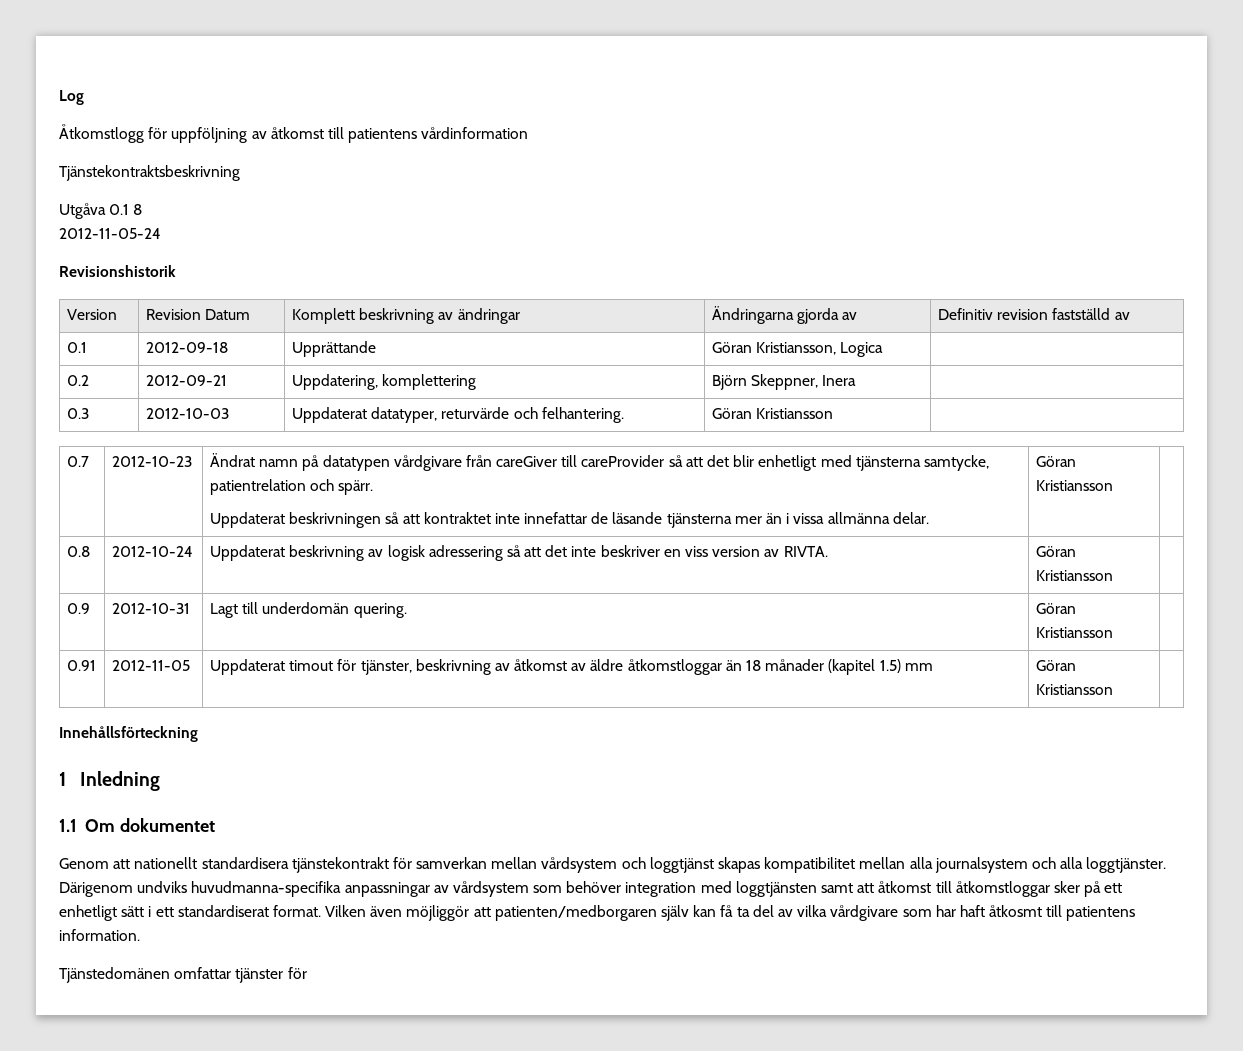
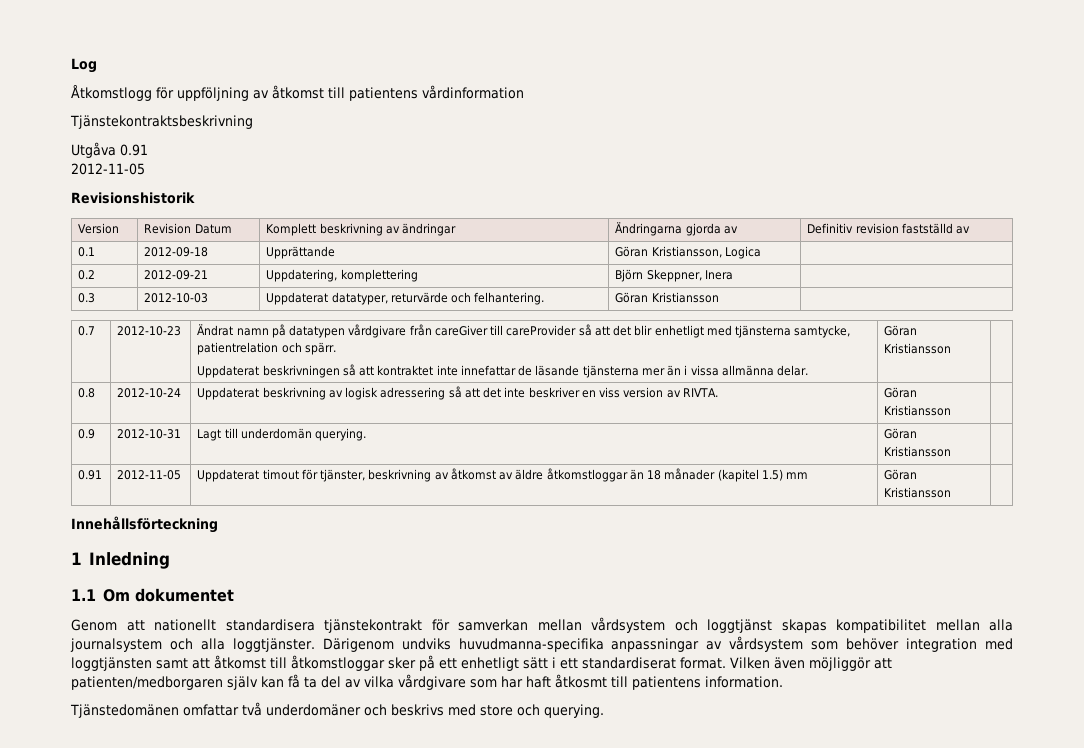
[109,204,143,215] [59,228,161,239] 0.1 8 // 2012-11-05-24 -> [120,144,148,156] [71,163,145,175] 0.91 // 2012-11-05
[353,603,407,618] quering. -> [315,428,367,441] querying.
[235,967,307,983] tjänster för -> [242,702,604,718] två underdomäner och beskrivs med store och querying.

